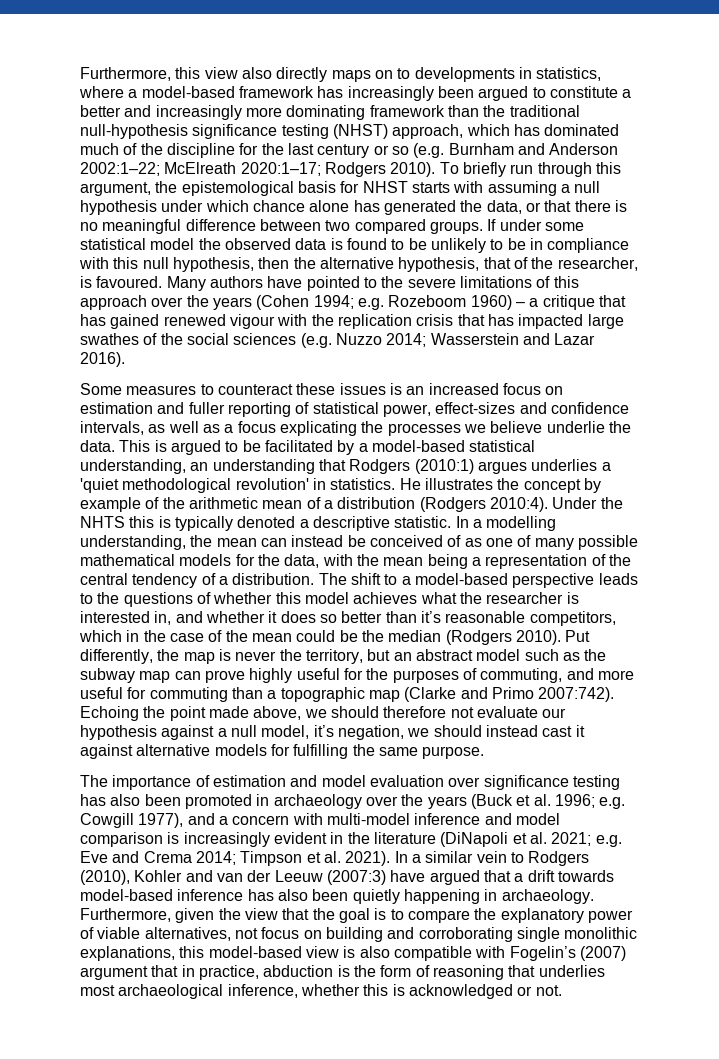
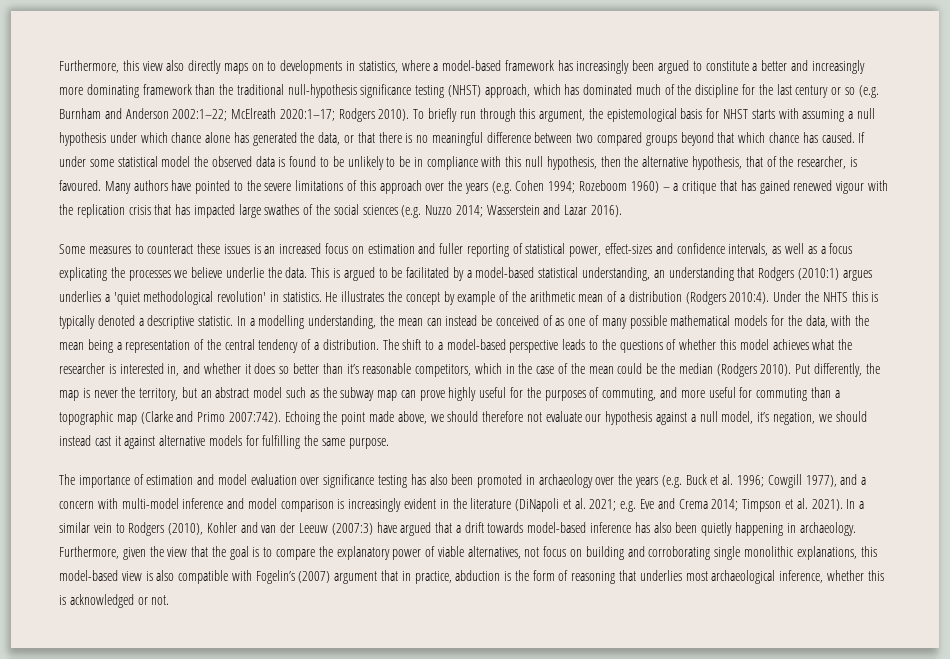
[429,221,483,234] groups. -> [645,132,855,146] groups beyond that which chance has caused.
[256,295,384,310] (Cohen 1994; e.g. -> [491,180,576,194] (e.g. Cohen 1994;
[470,794,513,809] (Buck -> [661,474,707,488] (e.g. Buck
[599,797,626,809] e.g. -> (764, 481) none

